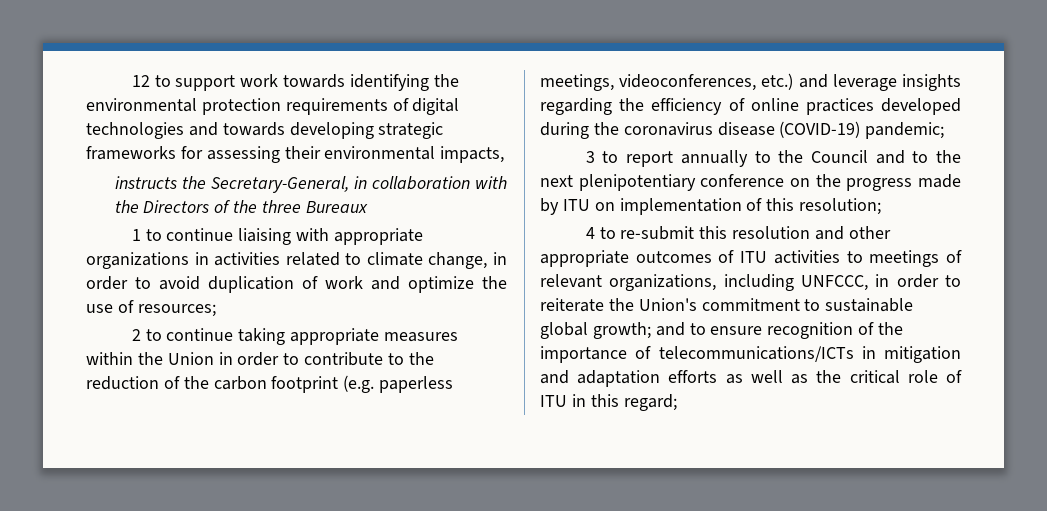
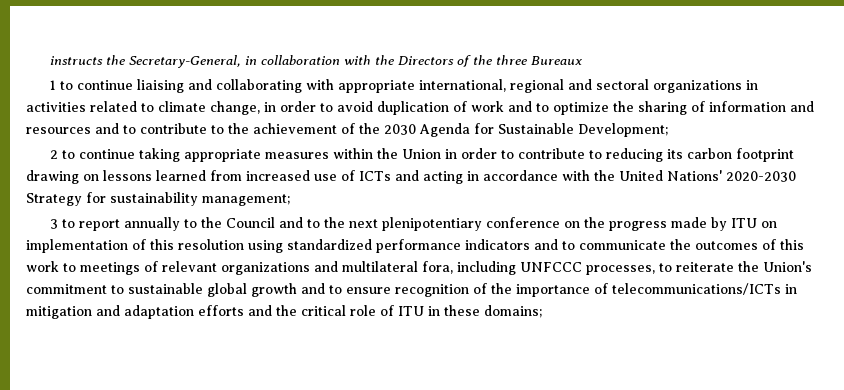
[131,74,459,91] [86,98,460,115] [86,122,444,139] [86,146,505,163] 12 to support work towards identifying the environmental protection requirements of digital technologies and towards developing strategic frameworks for assessing their environmental impacts, // -> (50, 60) none
[296,228,424,245] with appropriate -> [188,79,650,93] and collaborating with appropriate international, regional and sectoral
(400, 283) none -> [536,103,549,112] to
[86,300,216,317] use of resources; -> [638,101,814,115] [26,123,668,137] sharing of information and resources and to contribute to the achievement of the 2030 Agenda for Sustainable Development;
[408,352,434,365] [86,375,454,393] [540,73,961,91] [540,98,962,115] [540,121,945,139] the reduction of the carbon footprint (e.g. paperless meetings, videoconferences, etc.) and leverage insights regarding the efficiency of online practices developed during the coronavirus disease (COVID-19) pandemic; -> [606,148,795,162] [26,170,796,184] [26,192,290,206] reducing its carbon footprint drawing on lessons learned from increased use of ICTs and acting in accordance with the United Nations' 2020-2030 Strategy for sustainability management;
[799,198,882,215] [585,226,891,240] [540,250,962,267] [540,274,939,291] resolution; // 4 to re-submit this resolution and other appropriate outcomes of ITU activities to meetings of relevant organizations, including UNFCCC, in order -> [178,239,804,253] [26,261,655,275] resolution using standardized performance indicators and to communicate the outcomes of this work to meetings of relevant organizations and multilateral fora, including UNFCCC processes,
[592,322,651,339] growth; -> [251,283,297,297] growth
[725,370,809,384] as well as -> [248,305,272,316] and
[590,394,677,411] this regard; -> [444,305,542,318] these domains;

